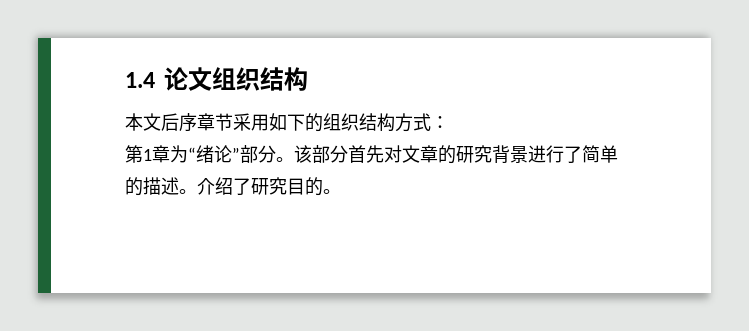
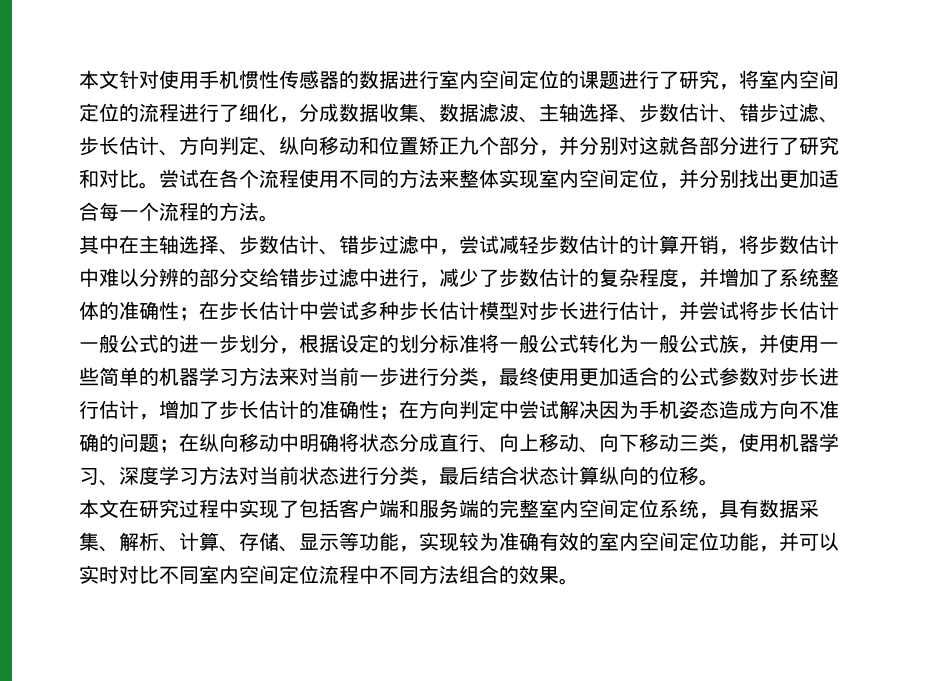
[125,67,308,91] [125,113,449,132] [125,145,618,164] [125,177,323,196] 1.4论文组织结构 // 本文后序章节采用如下的组织结构方式： // 第1章为“绪论”部分。该部分首先对文章的研究背景进行了简单的描述。介绍了研究目的 -> [79,70,839,90] [79,103,839,123] [79,136,839,156] [79,169,839,189] [79,202,279,222] [79,235,839,255] [79,268,839,288] [79,301,839,321] [79,334,839,354] [79,367,839,387] [79,400,839,420] [79,433,839,453] [79,466,719,486] [79,499,819,519] [79,532,839,552] [79,565,559,584] 本文针对使用手机惯性传感器的数据进行室内空间定位的课题进行了研究，将室内空间定位的流程进行了细化，分成数据收集、数据滤波、主轴选择、步数估计、错步过滤、步长估计、方向判定、纵向移动和位置矫正九个部分，并分别对这就各部分进行了研究和对比。尝试在各个流程使用不同的方法来整体实现室内空间定位，并分别找出更加适合每一个流程的方法。 // 其中在主轴选择、步数估计、错步过滤中，尝试减轻步数估计的计算开销，将步数估计中难以分辨的部分交给错步过滤中进行，减少了步数估计的复杂程度，并增加了系统整体的准确性；在步长估计中尝试多种步长估计模型对步长进行估计，并尝试将步长估计一般公式的进一步划分，根据设定的划分标准将一般公式转化为一般公式族，并使用一些简单的机器学习方法来对当前一步进行分类，最终使用更加适合的公式参数对步长进行估计，增加了步长估计的准确性；在方向判定中尝试解决因为手机姿态造成方向不准确的问题；在纵向移动中明确将状态分成直行、向上移动、向下移动三类，使用机器学习、深度学习方法对当前状态进行分类，最后结合状态计算纵向的位移。 // 本文在研究过程中实现了包括客户端和服务端的完整室内空间定位系统，具有数据采集、解析、计算、存储、显示等功能，实现较为准确有效的室内空间定位功能，并可以实时对比不同室内空间定位流程中不同方法组合的效果

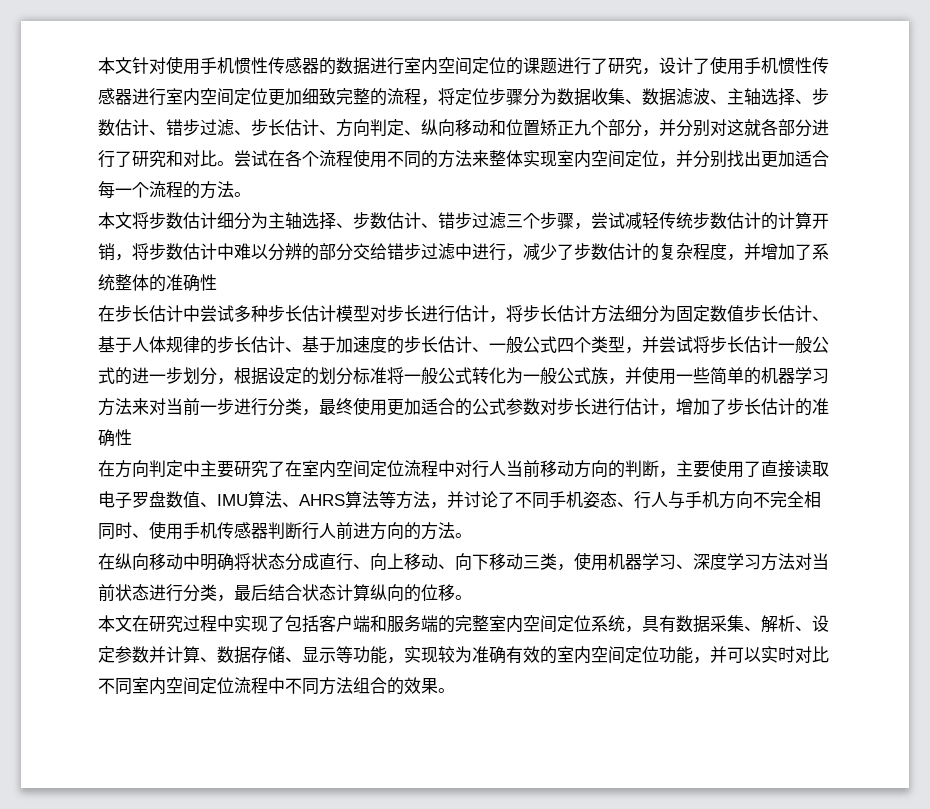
[739,70,839,89] [79,103,339,123] 将室内空间定位的流程进行了细化，分成 -> [659,56,829,75] [98,88,557,106] 设计了使用手机惯性传感器进行室内空间定位更加细致完整的流程，将定位步骤分为
[79,235,439,255] 其中在主轴选择、步数估计、错步过滤中 -> [98,212,574,230] 本文将步数估计细分为主轴选择、步数估计、错步过滤三个步骤
(539, 244) none -> [659,212,693,229] 传统
[179,307,199,321] ； -> (217, 282) //
(679, 318) none -> [506,305,829,323] [98,336,642,354] 将步长估计方法细分为固定数值步长估计、基于人体规律的步长估计、基于加速度的步长估计、一般公式四个类型，
[379,406,399,420] ； -> (132, 437) //
[519,400,839,419] [79,433,179,453] 尝试解决因为手机姿态造成方向不准确的问题； -> [200,459,829,478] [98,491,821,509] [98,521,472,540] 主要研究了在室内空间定位流程中对行人当前移动方向的判断，主要使用了直接读取电子罗盘数值、IMU算法、AHRS算法等方法，并讨论了不同手机姿态、行人与手机方向不完全相同时、使用手机传感器判断行人前进方向的方法。 //
[179,532,239,552] 计算、 -> [812,615,829,632] [98,646,251,664] 设定参数并计算、数据

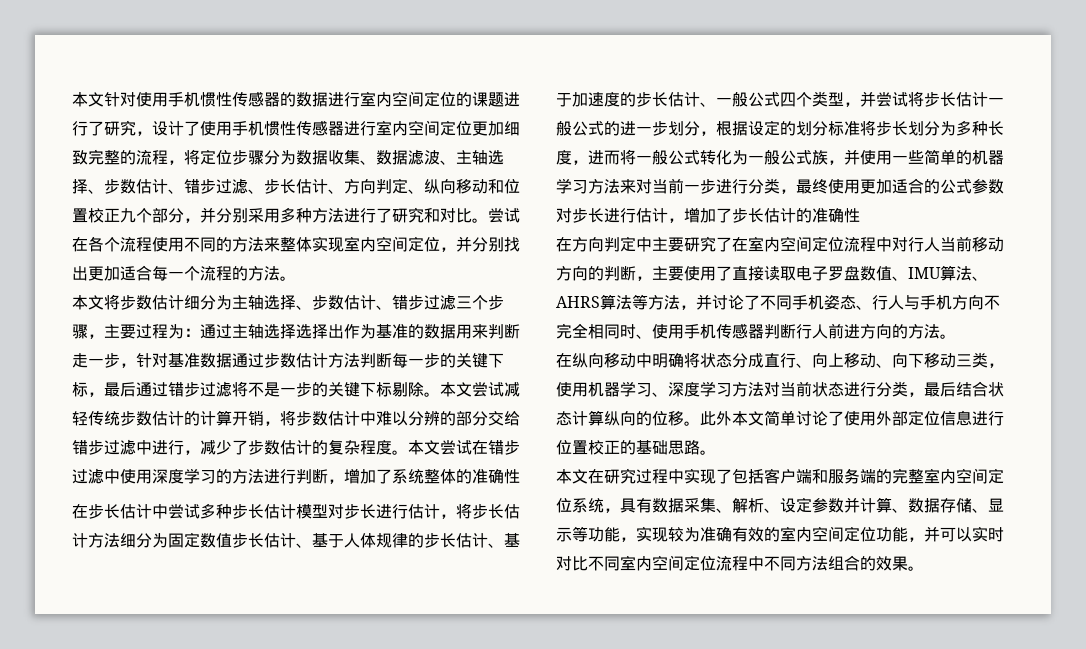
[540,119,557,136] 矫 -> [88,208,104,223] 校
[710,119,812,137] 对这就各部分 -> [248,207,344,223] 采用多种方法
(591, 226) none -> [104,324,520,339] [72,353,504,368] [72,381,472,397] 主要过程为：通过主轴选择选择出作为基准的数据用来判断走一步，针对基准数据通过步数估计方法判断每一步的关键下标，最后通过错步过滤将不是一步的关键下标剔除。本文
[727,243,761,261] ，并 -> [392,440,520,455] [72,468,344,484] 。本文尝试在错步过滤中使用深度学习的方法进行判断，
(404, 375) none -> [876,120,1004,136] [556,149,636,165] 步长划分为多种长度，进而将
(472, 597) none -> [700,410,1004,426] [556,440,716,455] 此外本文简单讨论了使用外部定位信息进行位置校正的基础思路。

